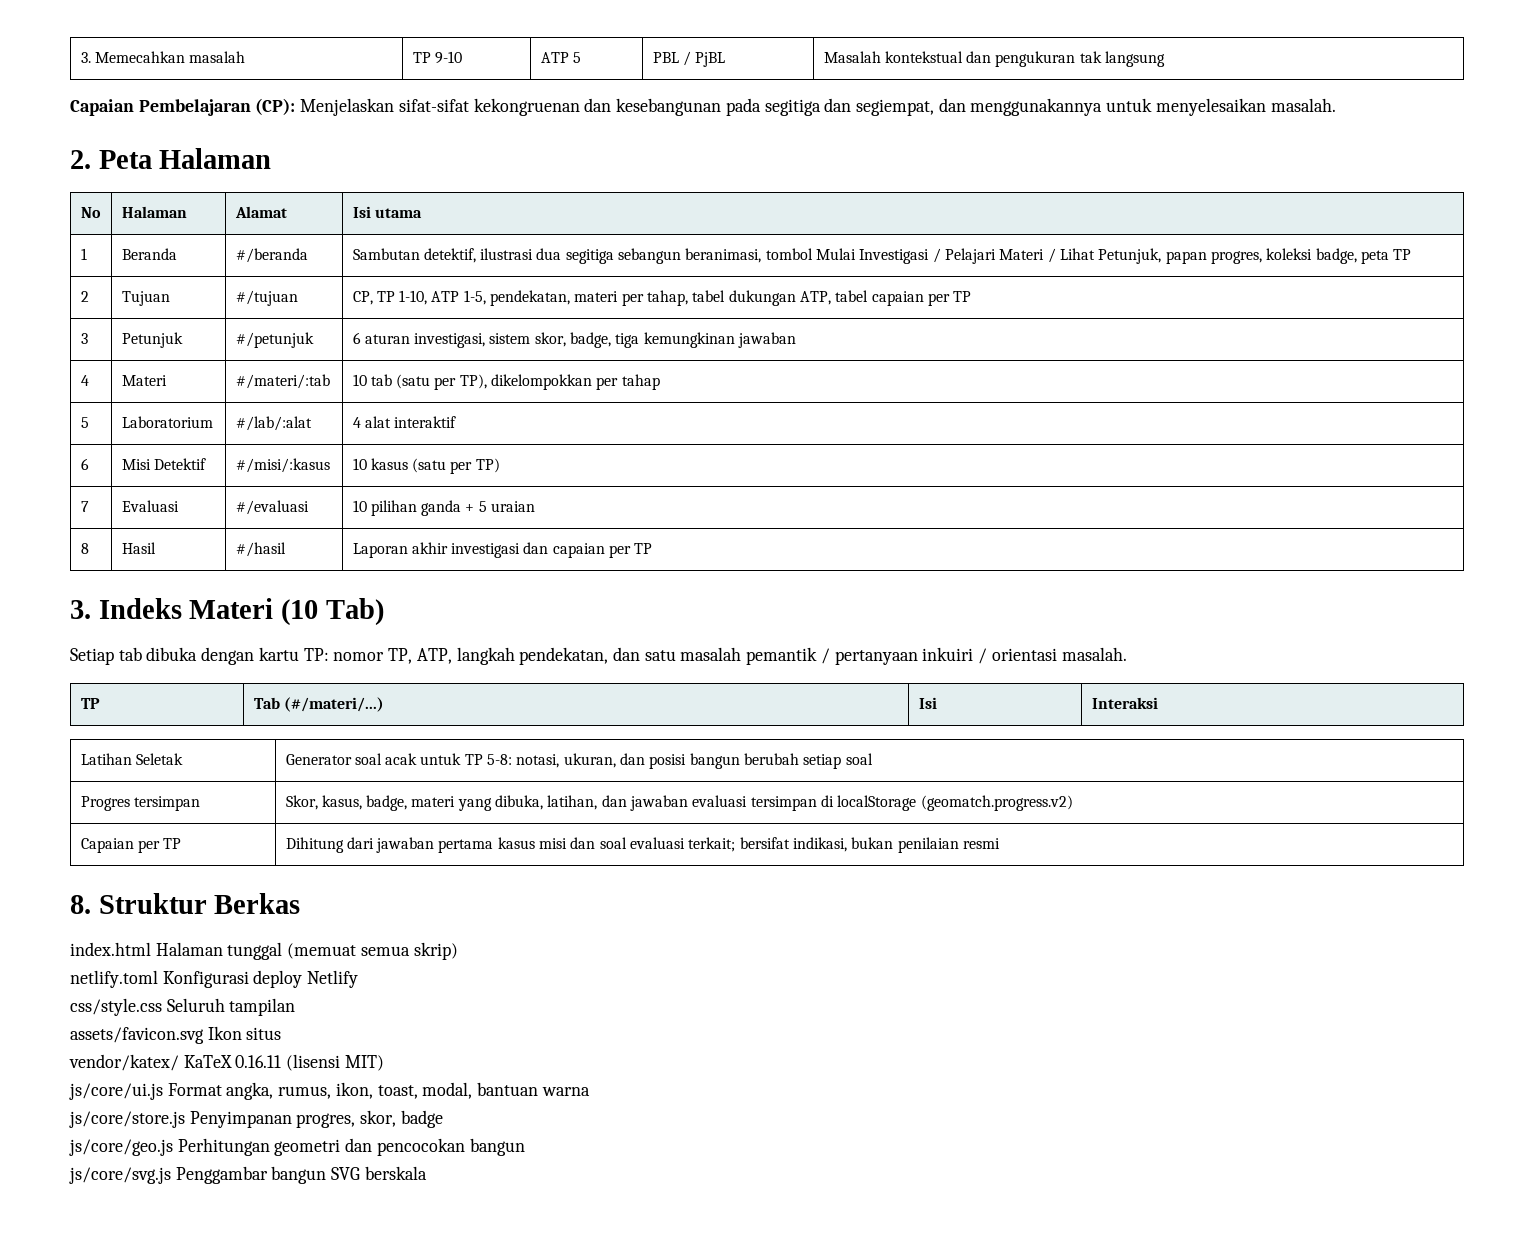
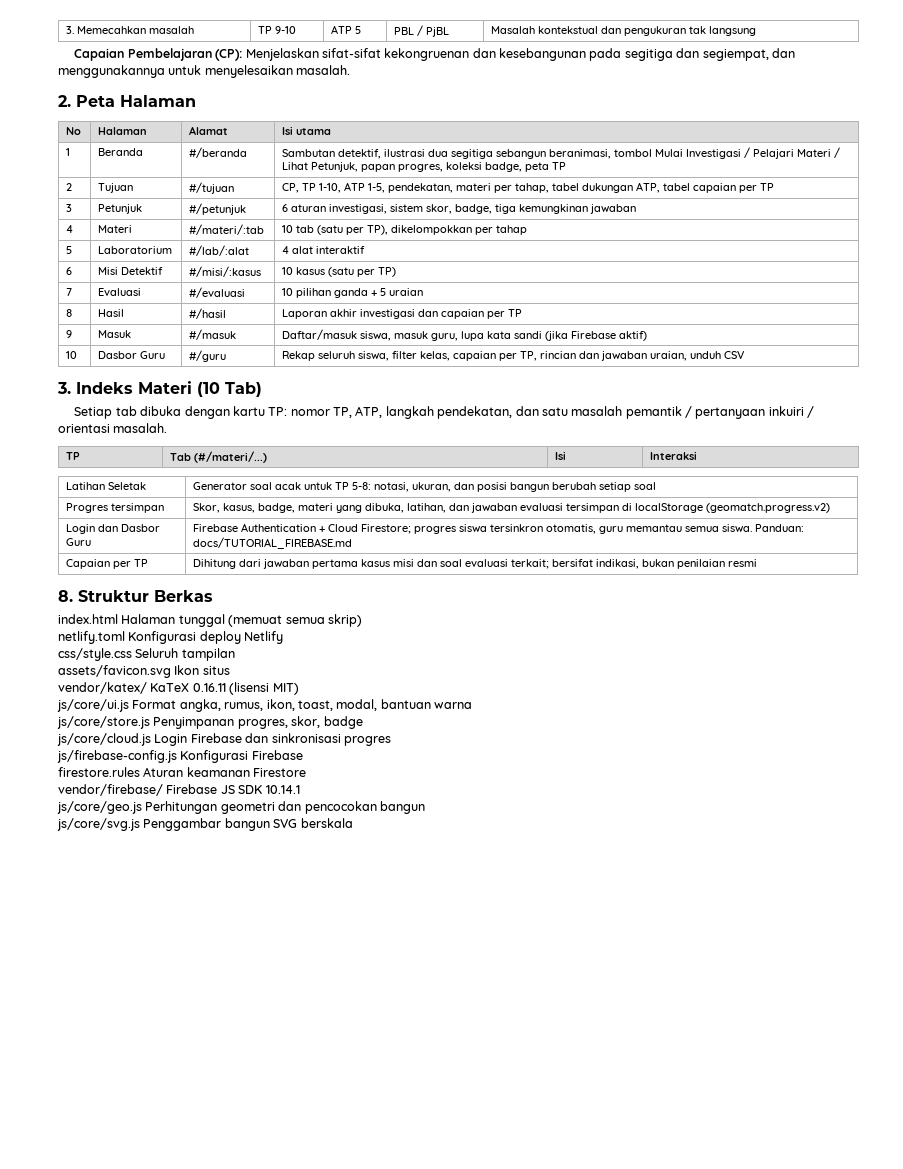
(653, 548) none -> [66,330,73,338] [98,330,132,338] [189,329,237,340] [282,329,648,341] [66,351,78,359] [98,351,166,359] [189,350,227,362] [282,351,746,361] // 9 | Masuk | #/masuk | Daftar/masuk siswa, masuk guru, lupa kata sandi (jika Firebase aktif) // 10 | Dasbor Guru | #/guru | Rekap seluruh siswa, filter kelas, capaian per TP, rincian dan jawaban uraian, unduh CSV
(1073, 803) none -> [66,524,161,534] [66,538,92,546] [193,523,805,534] [193,537,353,549] // Login dan Dasbor Guru | Firebase Authentication + Cloud Firestore; progres siswa tersinkron otomatis, guru memantau semua siswa. Panduan: docs/TUTORIAL_FIREBASE.md
(443, 1119) none -> [57,733,391,746] [57,750,303,763] [58,767,307,777] [58,784,300,796] // js/core/cloud.js Login Firebase dan sinkronisasi progres // js/firebase-config.js Konfigurasi Firebase // firestore.rules Aturan keamanan Firestore // vendor/firebase/ Firebase JS SDK 10.14.1

